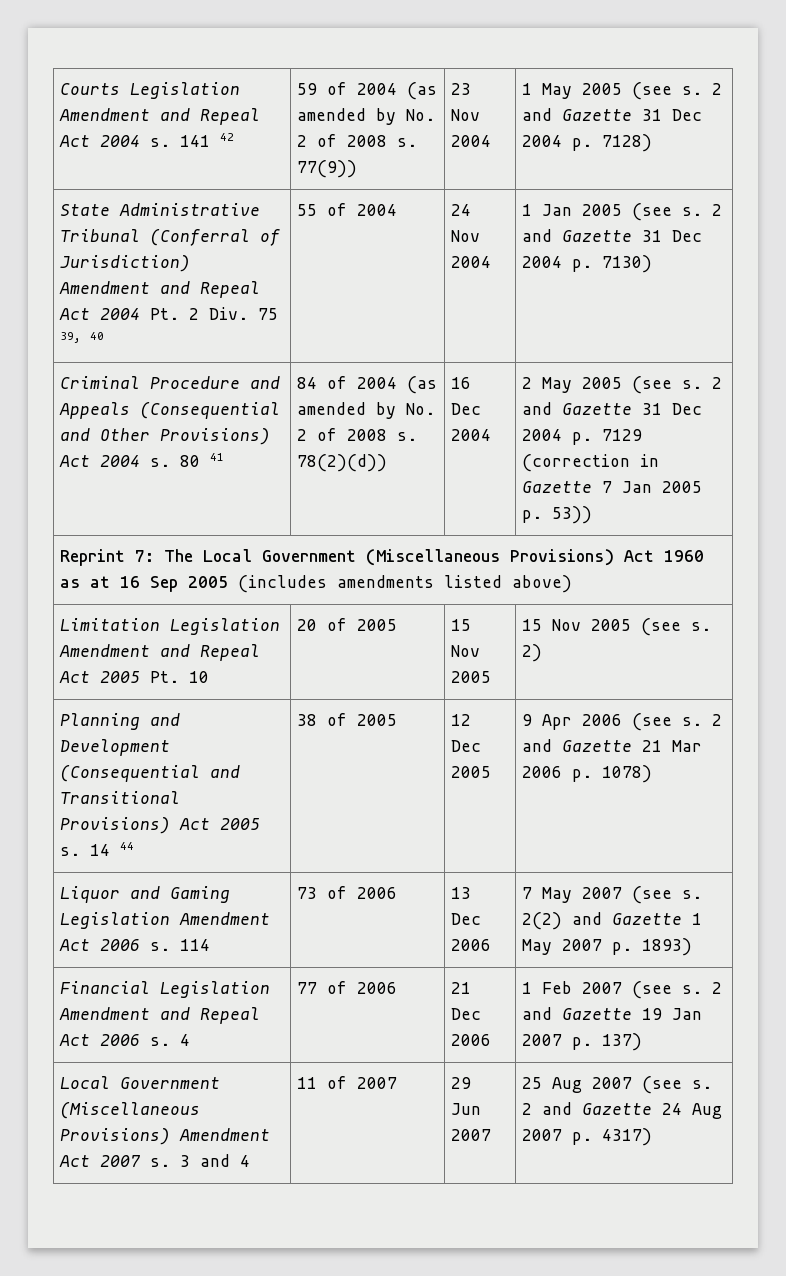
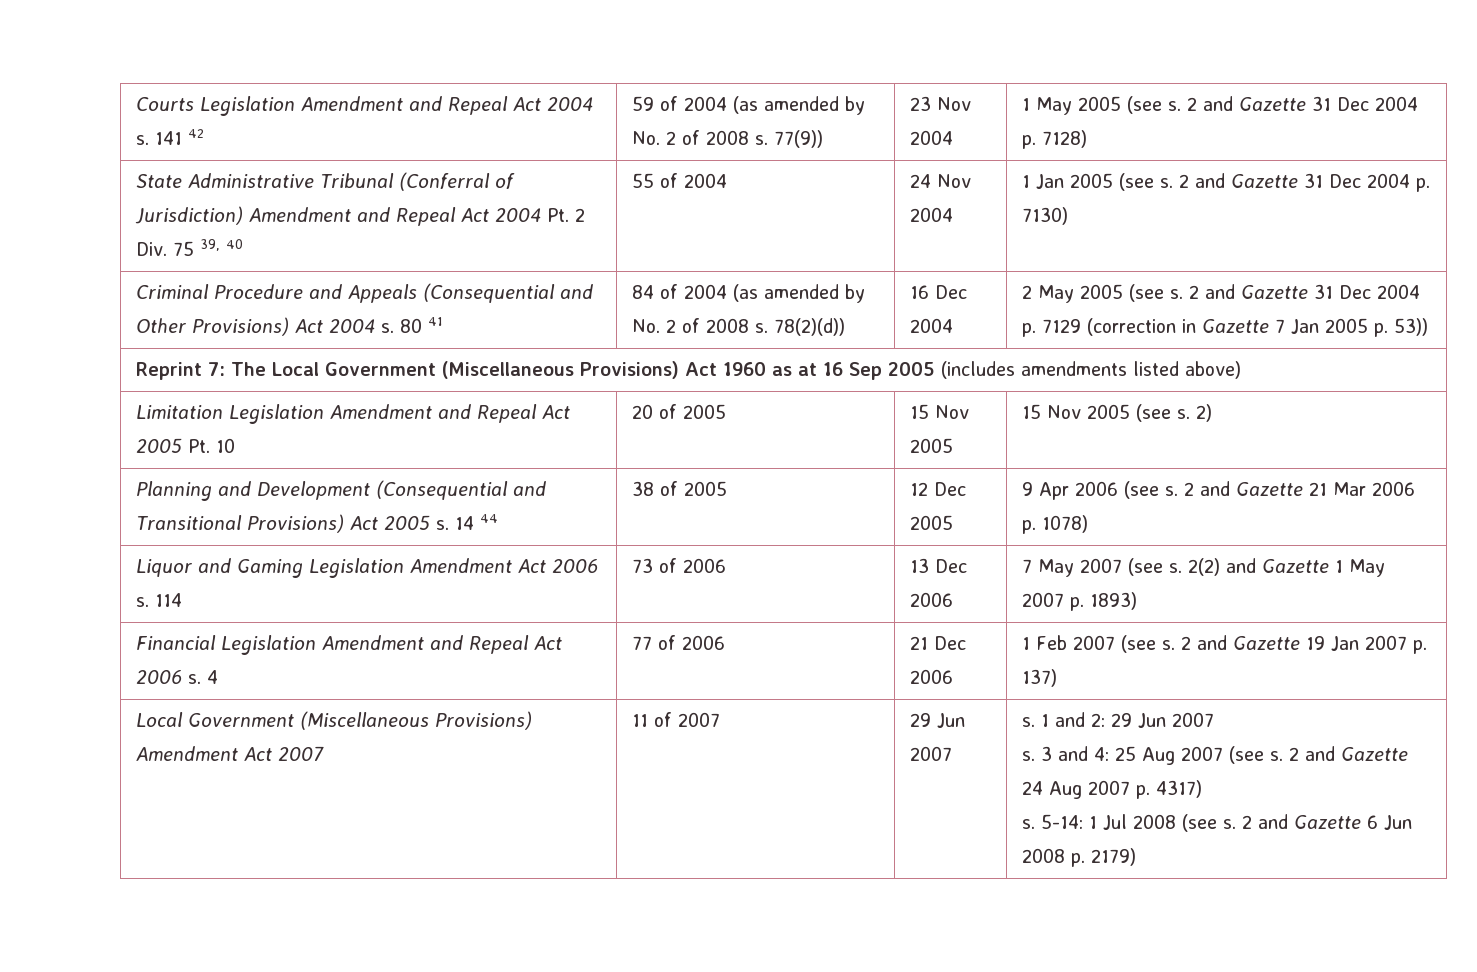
[150,1154,251,1167] s. 3 and 4 -> (325, 753) none
(492, 1135) none -> [1022,712,1215,728] [1022,746,1110,761] s. 1 and 2: 29 Jun 2007 // s. 3 and 4:
(653, 1137) none -> [1022,814,1413,832] [1022,848,1137,867] // s. 5-14: 1 Jul 2008 (see s. 2 and Gazette 6 Jun 2008 p. 2179)

